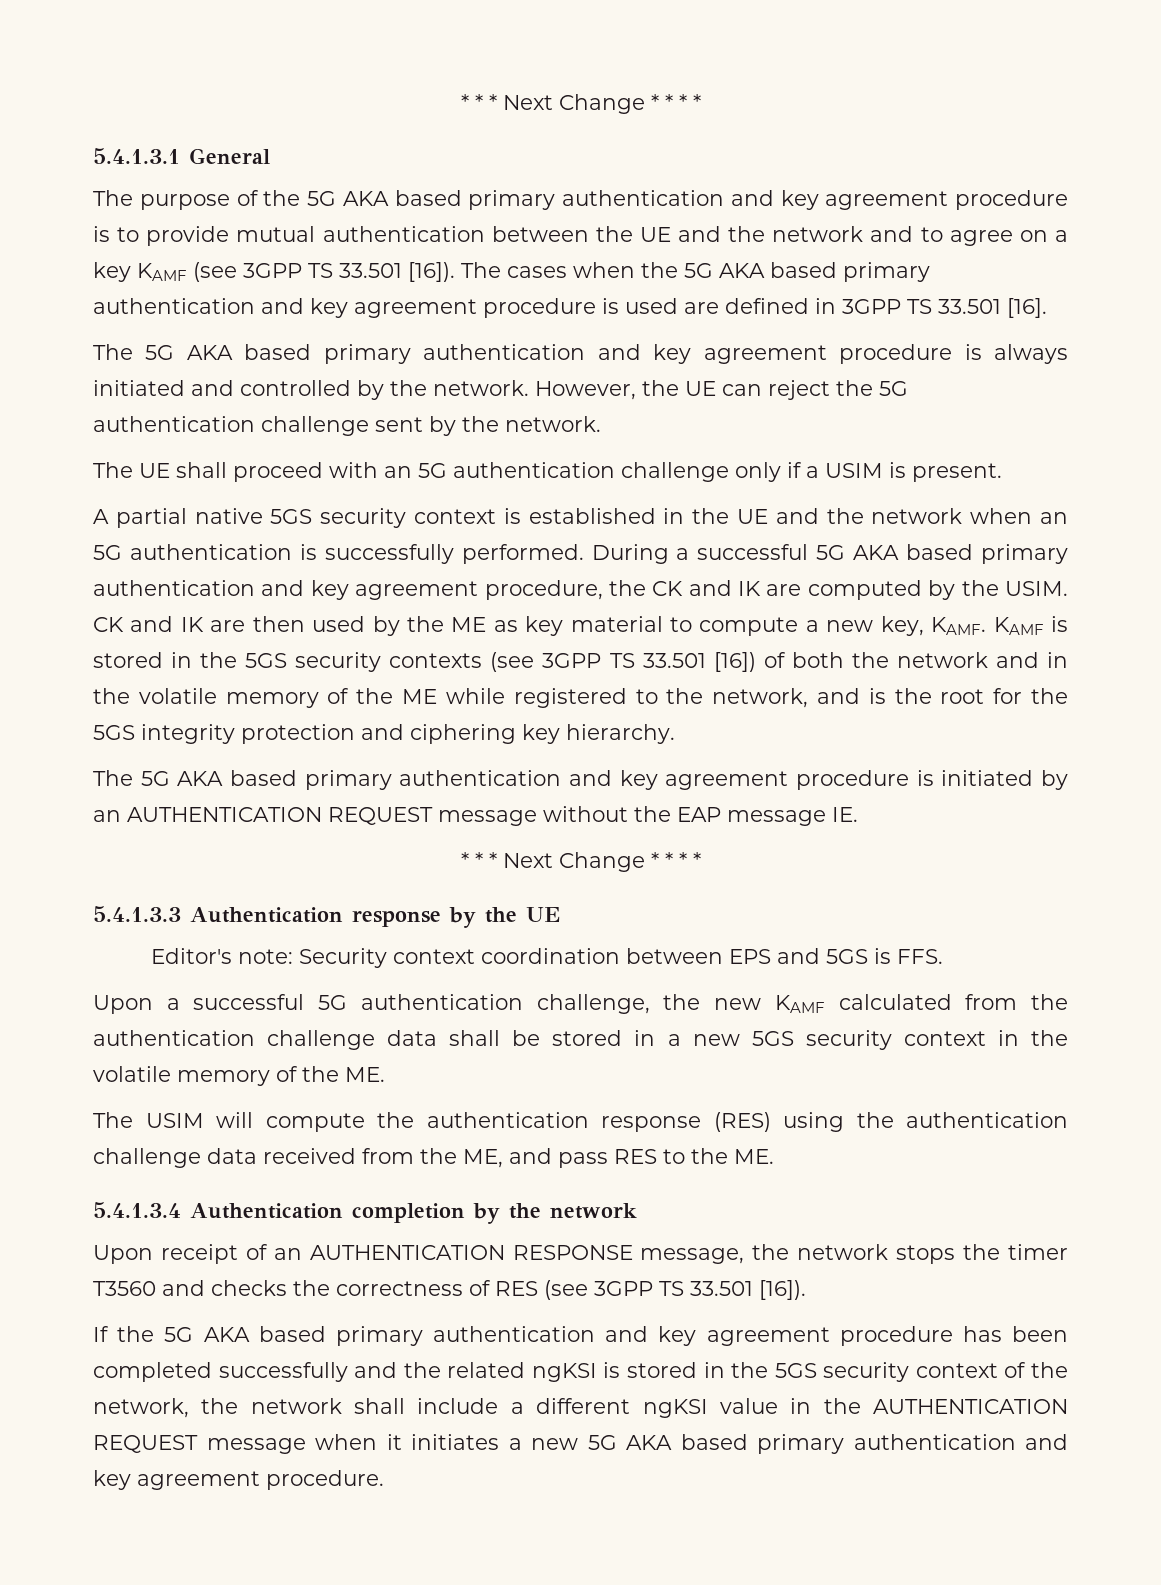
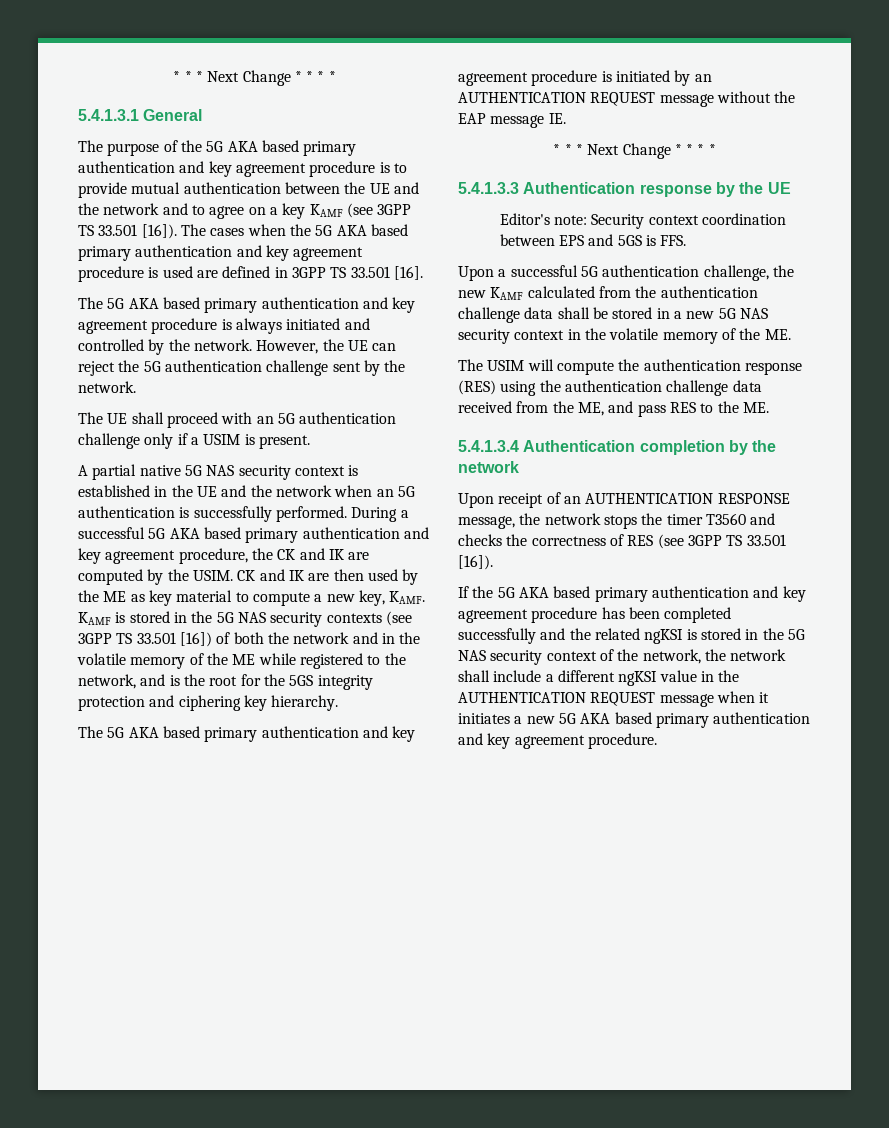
[270,509,313,524] 5GS -> [184,465,235,476] 5G NAS
[245,653,288,668] 5GS -> [216,612,266,623] 5G NAS
[751,1031,794,1046] 5GS -> [718,308,768,319] 5G NAS
[774,1363,817,1378] 5GS -> [787,629,805,640] [458,650,486,661] 5G NAS

